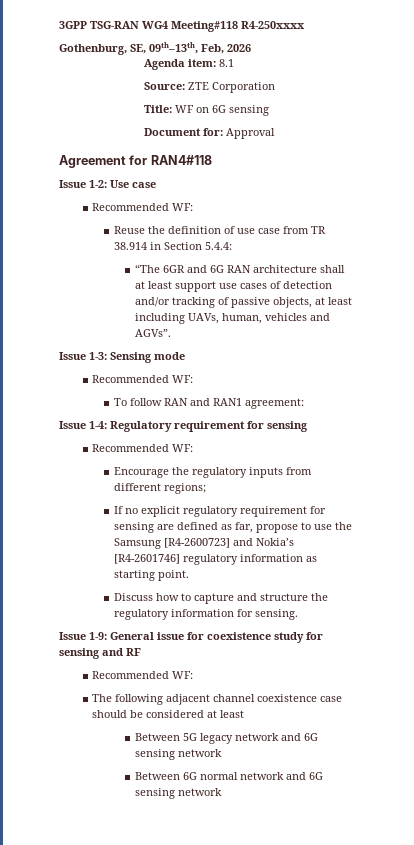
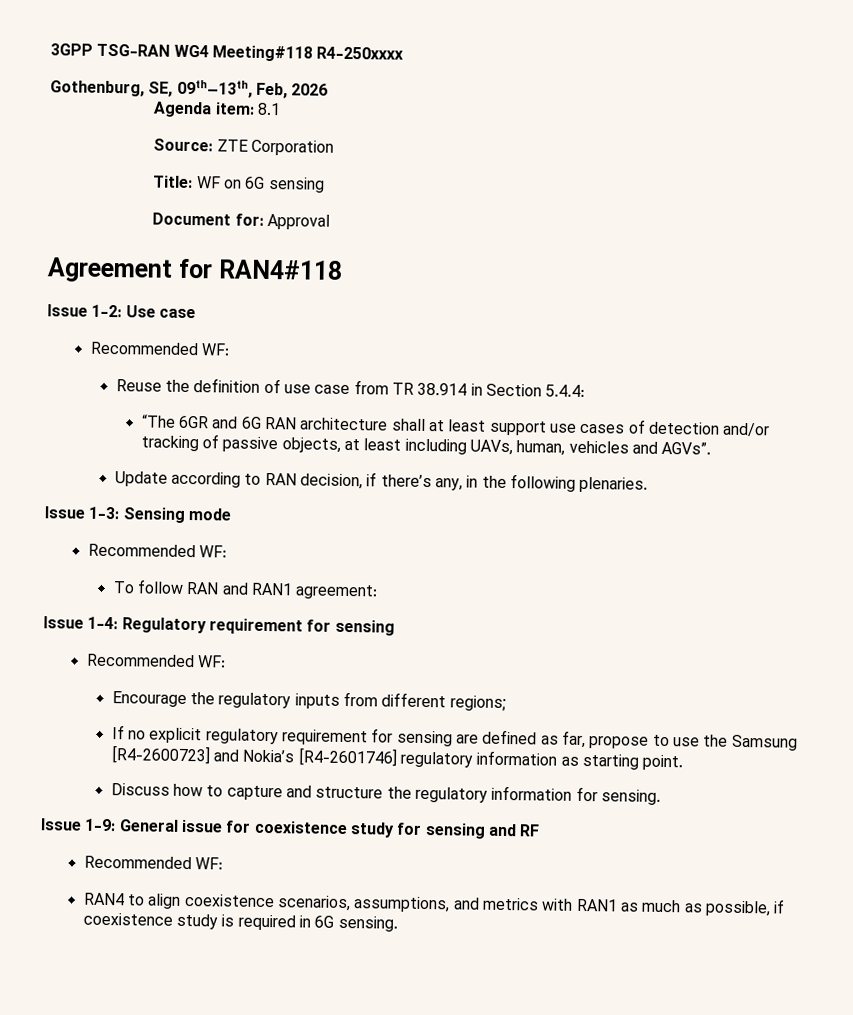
(172, 333) none -> [114,471,649,493] // Update according to RAN decision, if there’s any, in the following plenaries.
[92,694,343,705] [92,710,245,718] [135,733,319,744] [135,749,223,760] [135,772,324,780] [135,788,223,799] The following adjacent channel coexistence case should be considered at least // Between 5G legacy network and 6G sensing network // Between 6G normal network and 6G sensing network -> [82,892,786,917] [82,912,398,932] RAN4 to align coexistence scenarios, assumptions, and metrics with RAN1 as much as possible, if coexistence study is required in 6G sensing.

